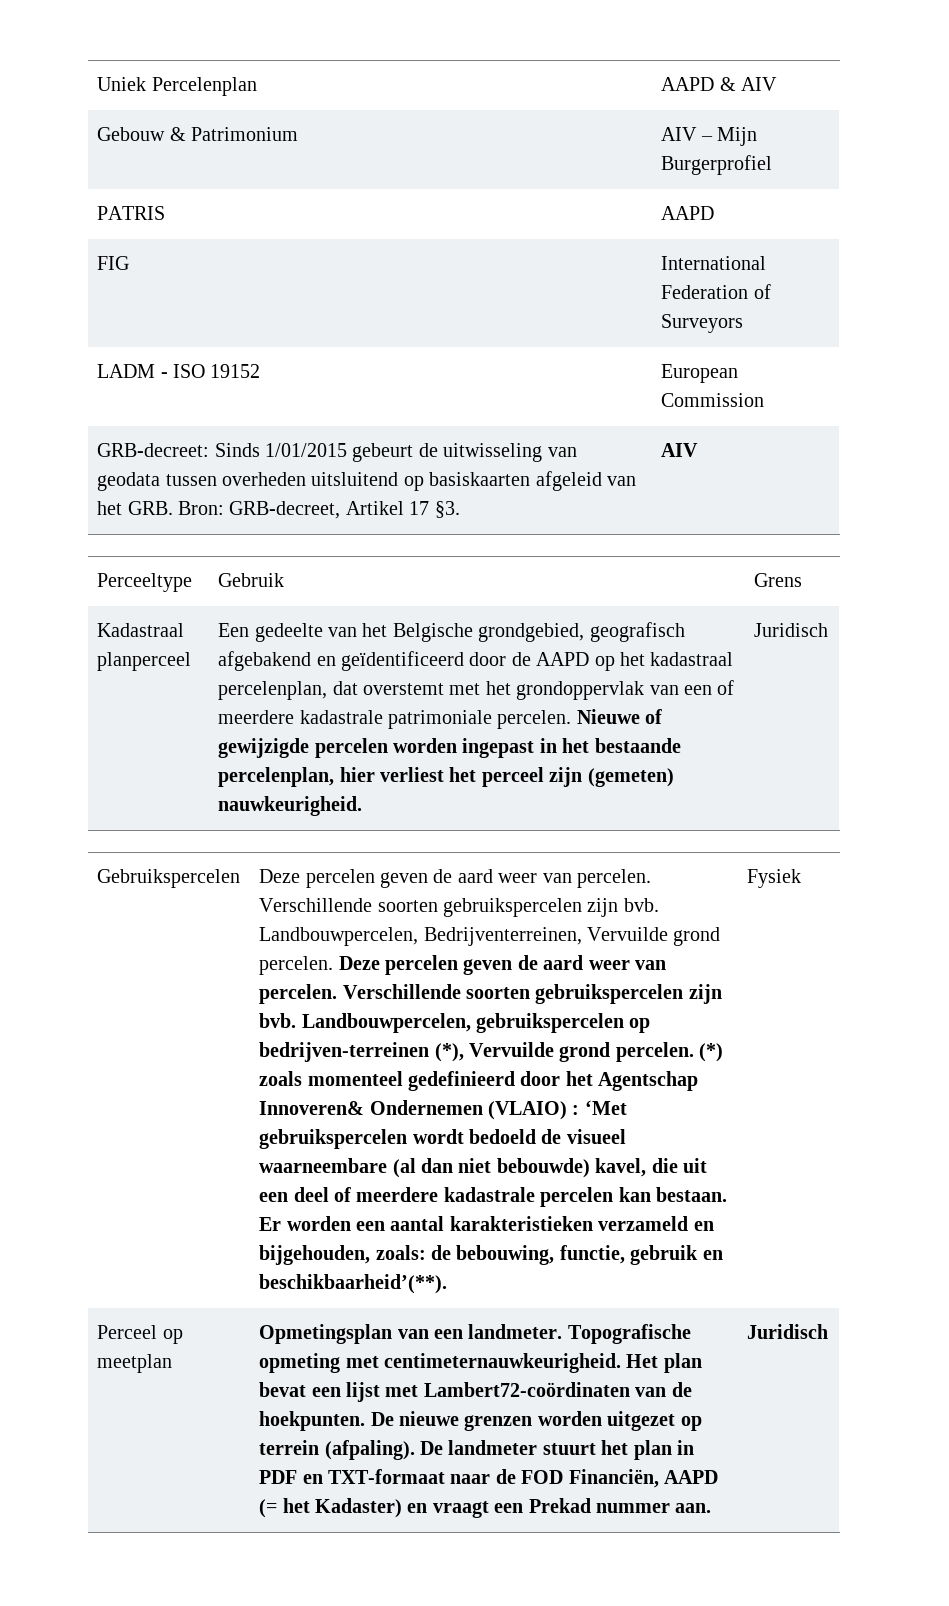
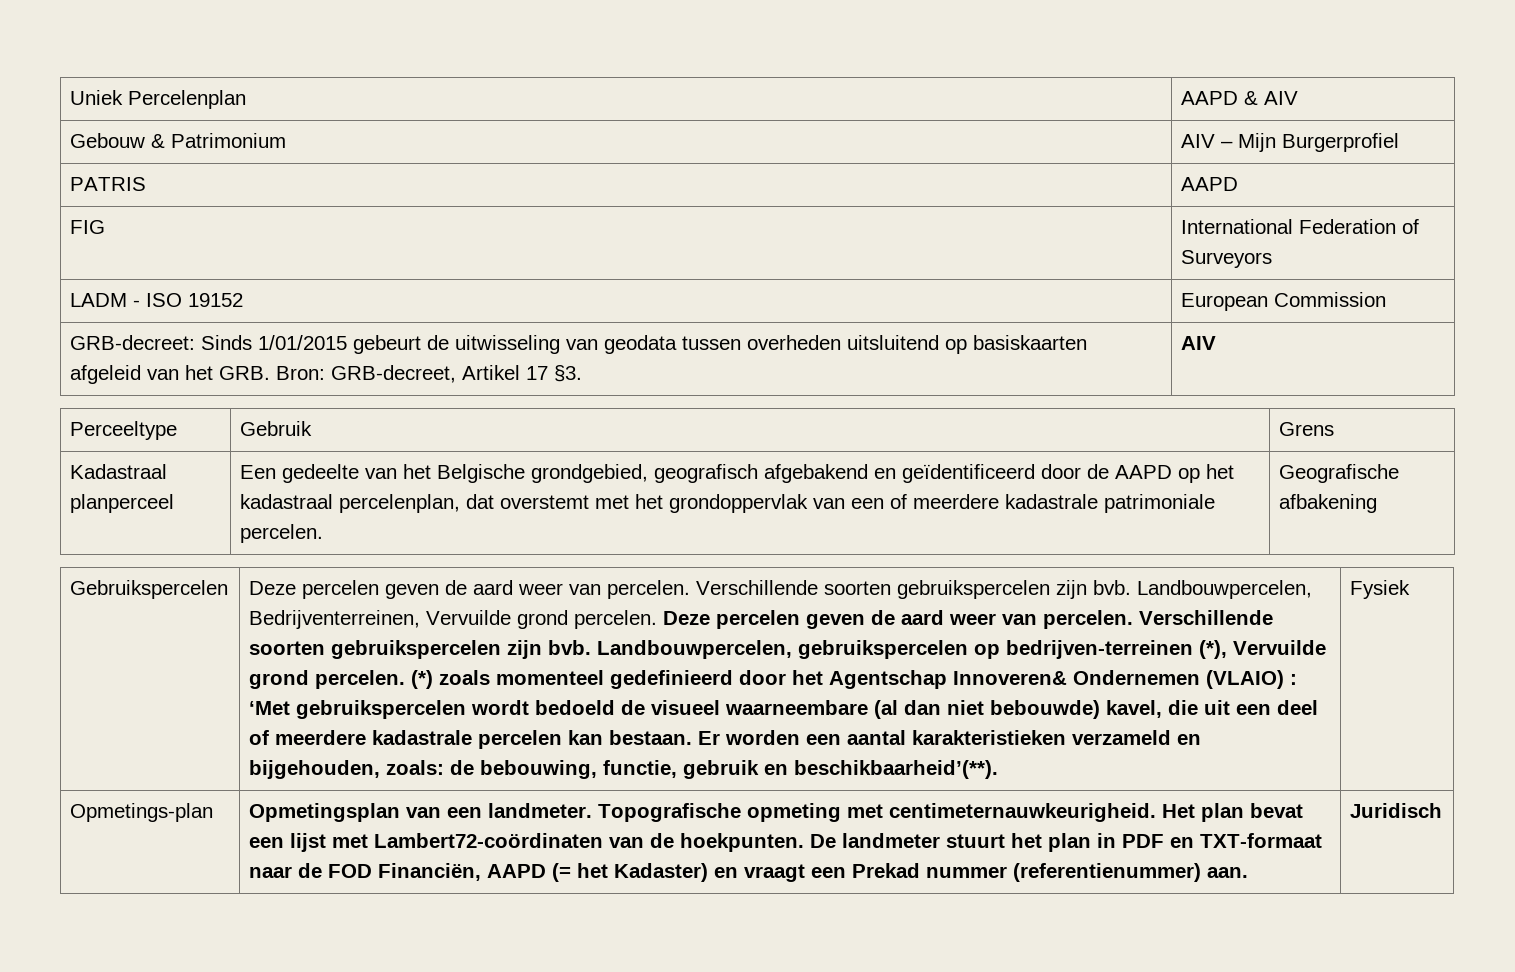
[576,709,663,724] [218,738,681,758] [218,767,674,787] [218,796,363,816] [754,623,829,637] Nieuwe of gewijzigde percelen worden ingepast in het bestaande percelenplan, hier verliest het perceel zijn (gemeten) nauwkeurigheid. | Juridisch -> [1279,464,1400,483] [1279,494,1378,513] | Geografische afbakening
[97,1325,183,1344] [97,1354,173,1373] Perceel op meetplan -> [70,803,214,822] Opmetings-plan
[399,1411,702,1431] [259,1440,444,1460] nieuwe grenzen worden uitgezet op terrein (afpaling). De -> (837, 841) none
(671, 1508) none -> [1013,863,1202,882] (referentienummer)

